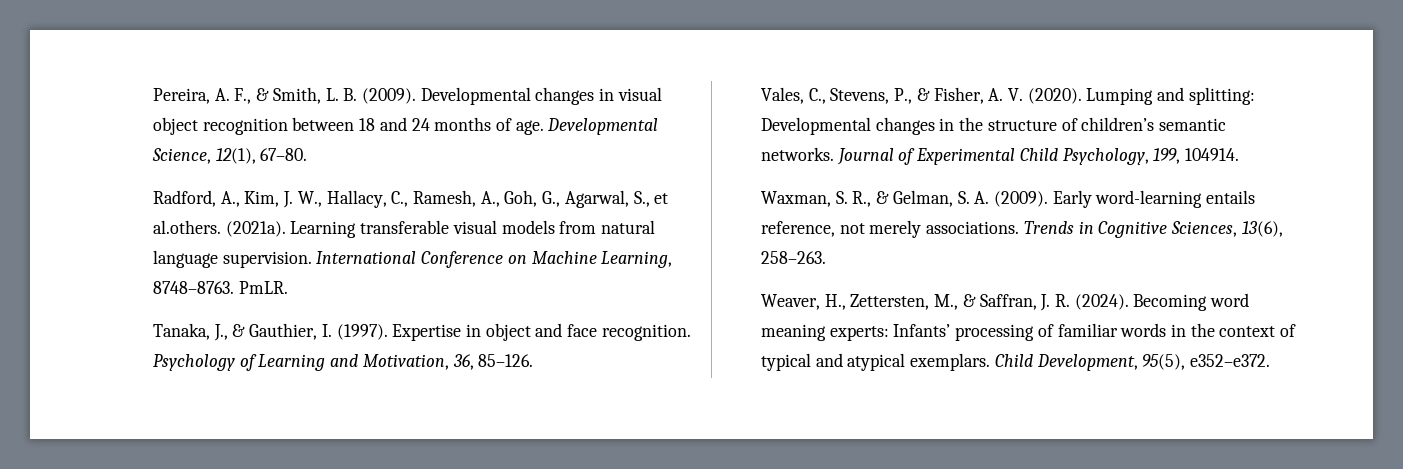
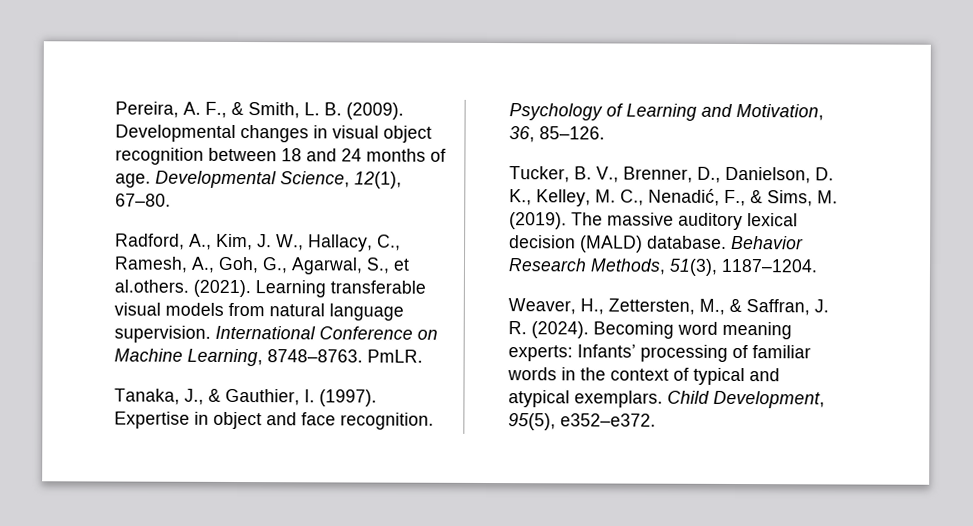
[225,221,286,237] (2021a). -> [193,279,252,298] (2021).
[760,87,1255,105] [760,117,1227,135] [760,147,1240,165] [760,190,1256,208] [760,220,1283,238] [760,251,826,264] Vales, C., Stevens, P., & Fisher, A. V. (2020). Lumping and splitting: Developmental changes in the structure of children’s semantic networks. Journal of Experimental Child Psychology, 199, 104914. // Waxman, S. R., & Gelman, S. A. (2009). Early word-learning entails reference, not merely associations. Trends in Cognitive Sciences, 13(6), 258–263. -> [509,166,835,184] [509,188,839,207] [509,212,799,231] [509,235,805,253] [508,258,819,276] Tucker, B. V., Brenner, D., Danielson, D. K., Kelley, M. C., Nenadić, F., & Sims, M. (2019). The massive auditory lexical decision (MALD) database. Behavior Research Methods, 51(3), 1187–1204.

